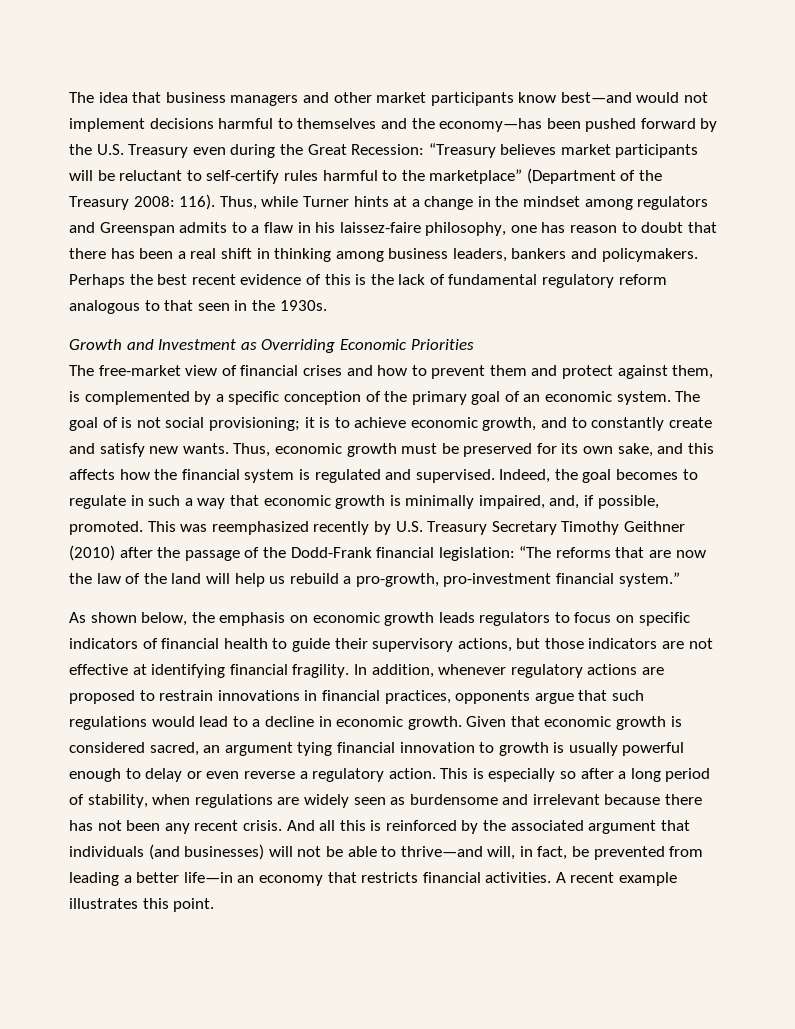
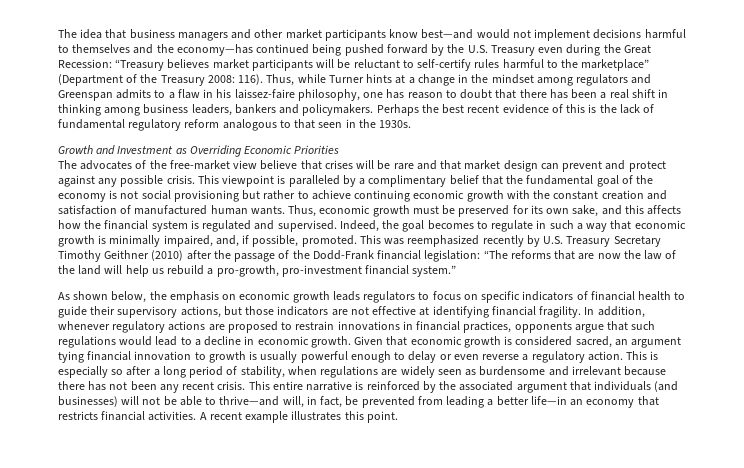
[546,118,581,129] been -> [256,44,342,56] continued being
[98,365,714,379] [69,391,701,405] [69,417,712,431] [69,443,179,457] free-market view of financial crises and how to prevent them and protect against them, is complemented by a specific conception of the primary goal of an economic system. The goal of is not social provisioning; it is to achieve economic growth, and to constantly create and satisfy new -> [80,160,666,172] [58,175,654,187] [58,190,667,202] [58,205,248,215] advocates of the free-market view believe that crises will be rare and that market design can prevent and protect against any possible crisis. This viewpoint is paralleled by a complimentary belief that the fundamental goal of the economy is not social provisioning but rather to achieve continuing economic growth with the constant creation and satisfaction of manufactured human
[286,820,366,831] And all this -> [248,381,353,391] This entire narrative

